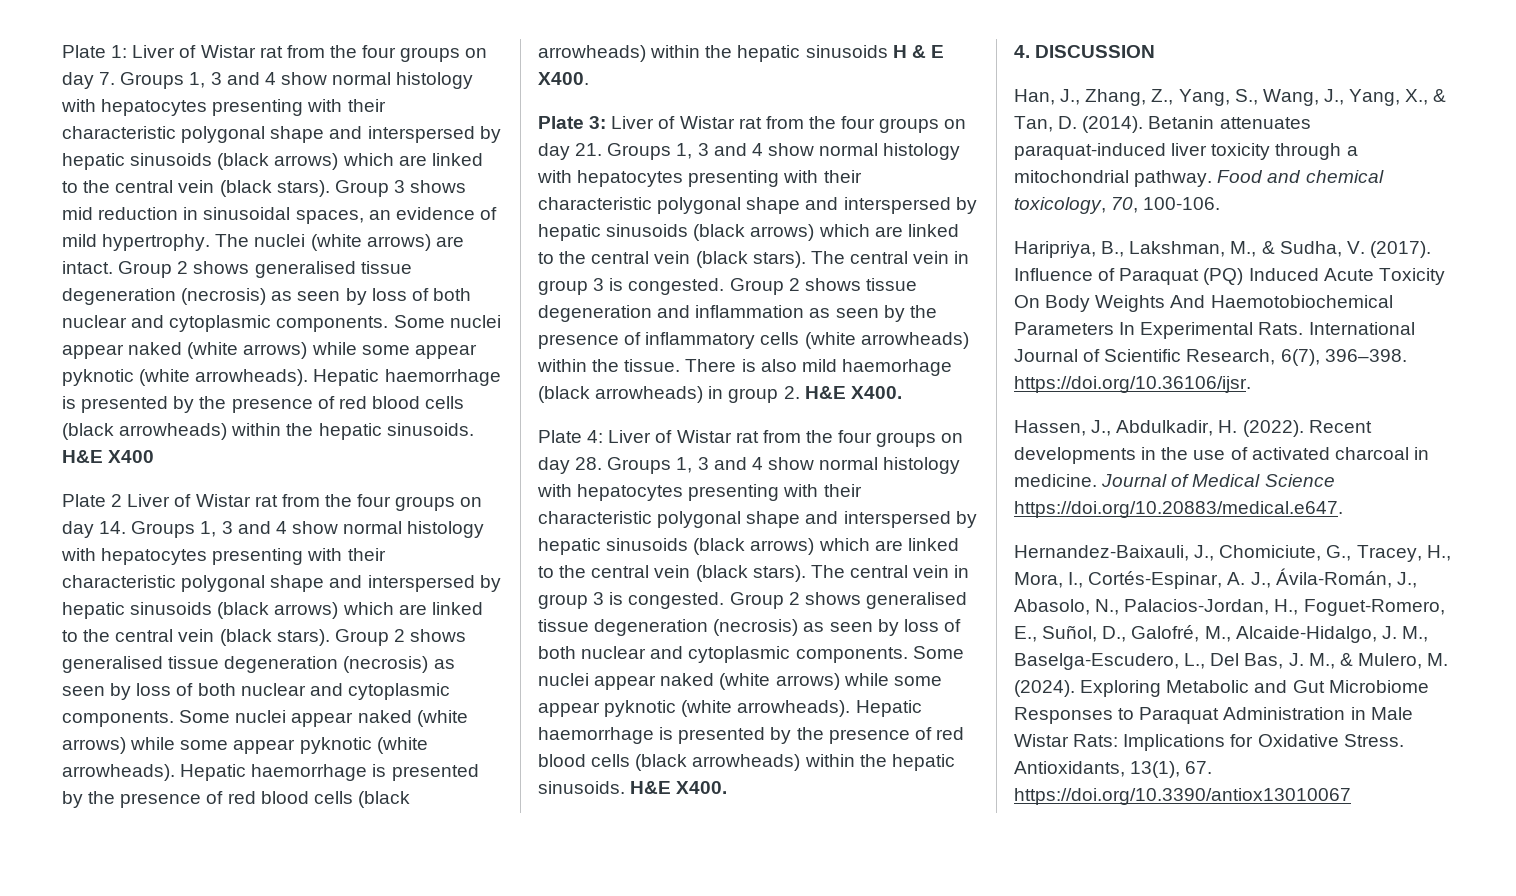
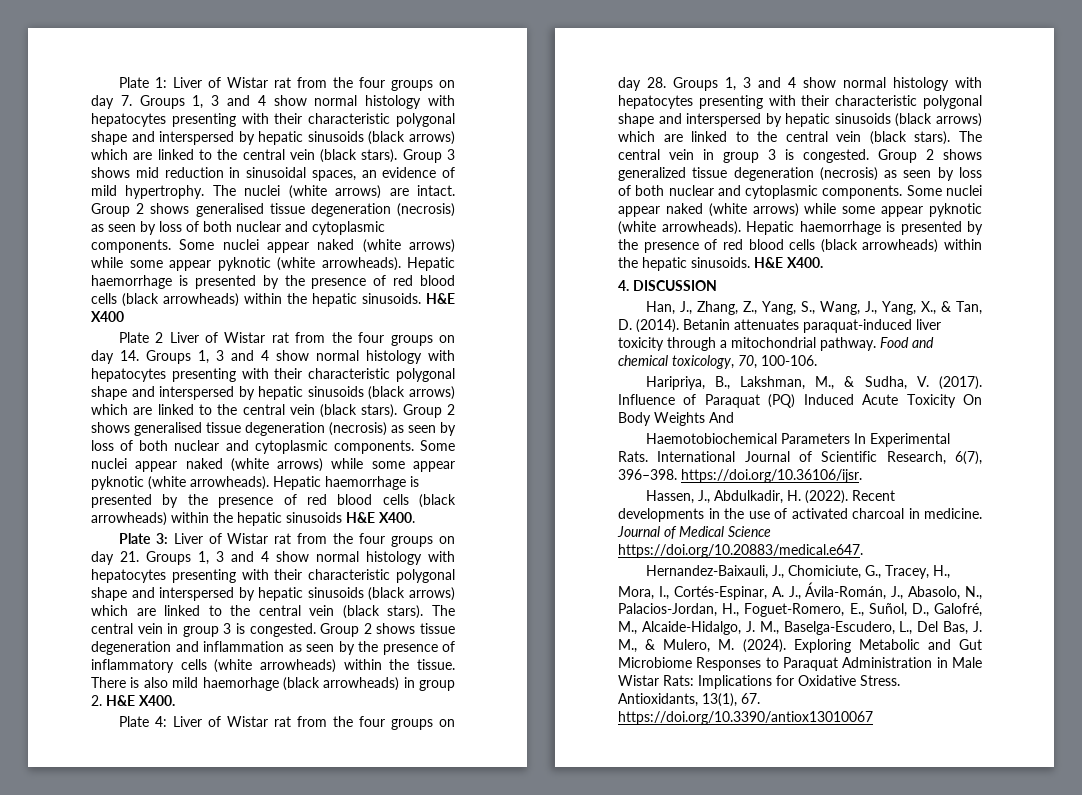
[892,45,944,58] H & E -> [346,512,375,523] H&E
[865,592,967,609] generalised -> [618,167,686,181] generalized
(1206, 301) none -> (734, 417) //

